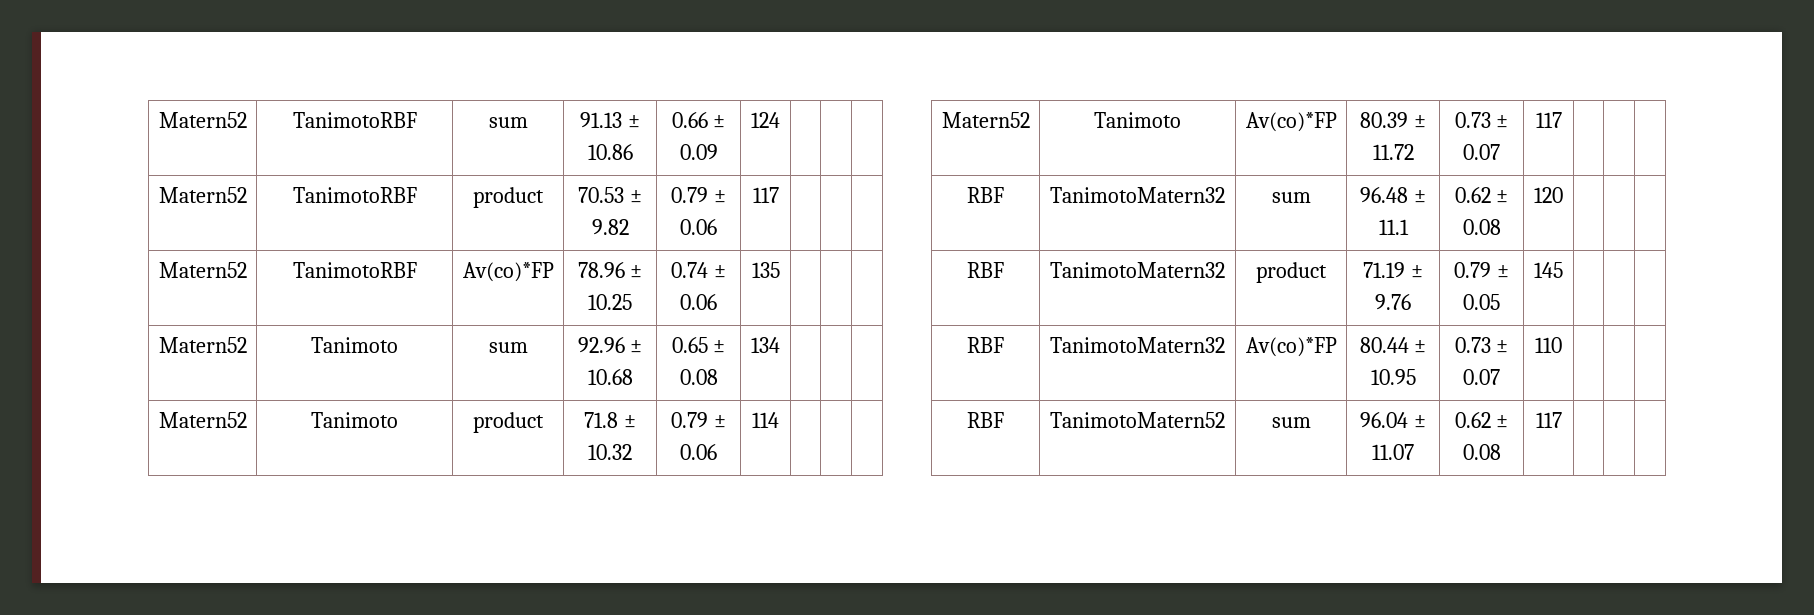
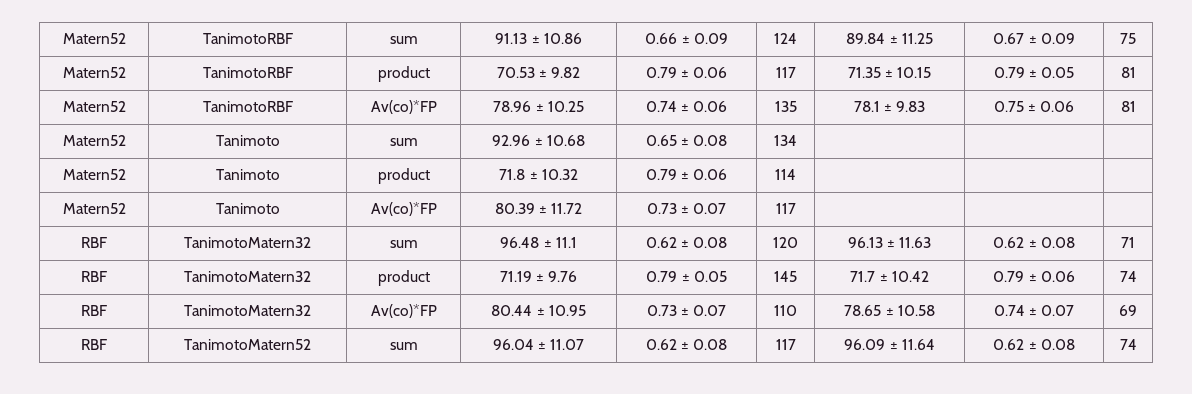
(780, 120) | | -> [846,33,933,44] [993,33,1075,44] [1119,33,1136,44] 89.84 ± 11.25 | 0.67 ± 0.09 | 75
(779, 195) | | -> [847,67,932,78] [993,67,1075,78] [1120,67,1136,78] 71.35 ± 10.15 | 0.79 ± 0.05 | 81
(780, 270) | | -> [853,101,926,112] [993,101,1075,112] [1120,101,1136,112] 78.1 ± 9.83 | 0.75 ± 0.06 | 81
(1563, 195) | | -> [847,237,932,248] [993,237,1075,248] [1120,237,1135,248] 96.13 ± 11.63 | 0.62 ± 0.08 | 71
(1563, 270) | | -> [850,271,929,282] [993,271,1075,282] [1119,271,1137,282] 71.7 ± 10.42 | 0.79 ± 0.06 | 74
(1562, 345) | | -> [844,305,935,316] [993,305,1075,316] [1118,305,1137,316] 78.65 ± 10.58 | 0.74 ± 0.07 | 69
(1562, 420) | | -> [844,339,935,350] [993,339,1075,350] [1119,339,1137,350] 96.09 ± 11.64 | 0.62 ± 0.08 | 74

